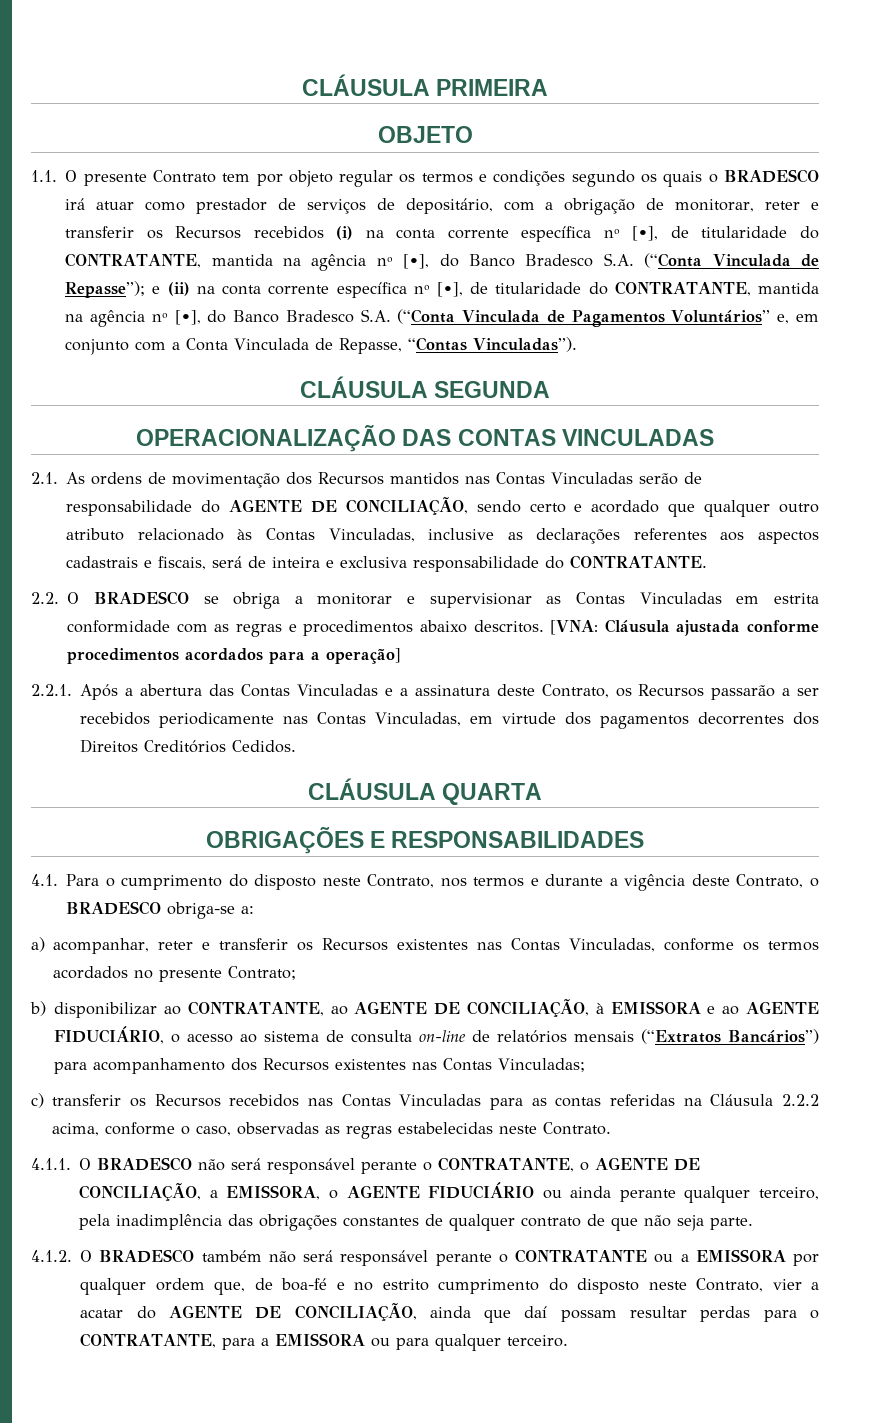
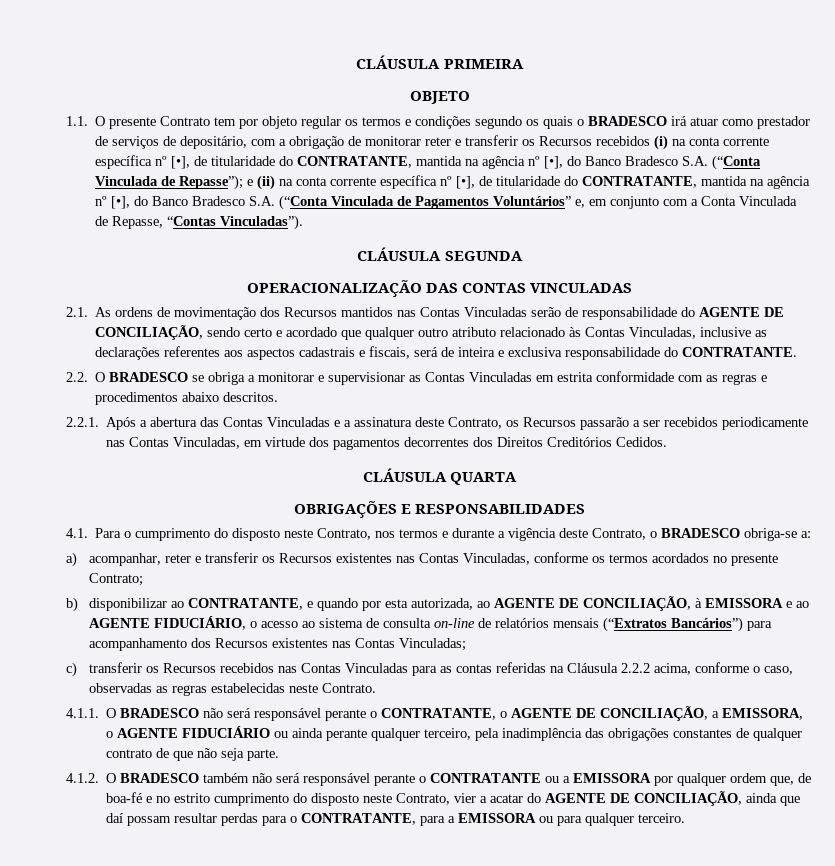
[675,199,755,212] monitorar, -> [365,136,422,146] monitorar
[550,619,820,636] [67,648,402,664] [VNA: Cláusula ajustada conforme procedimentos acordados para a operação] -> (279, 397) none
(324, 1008) none -> [306,598,473,611] e quando por esta autorizada,

